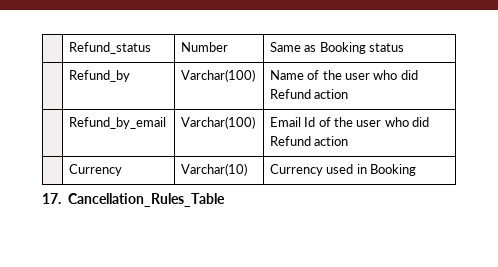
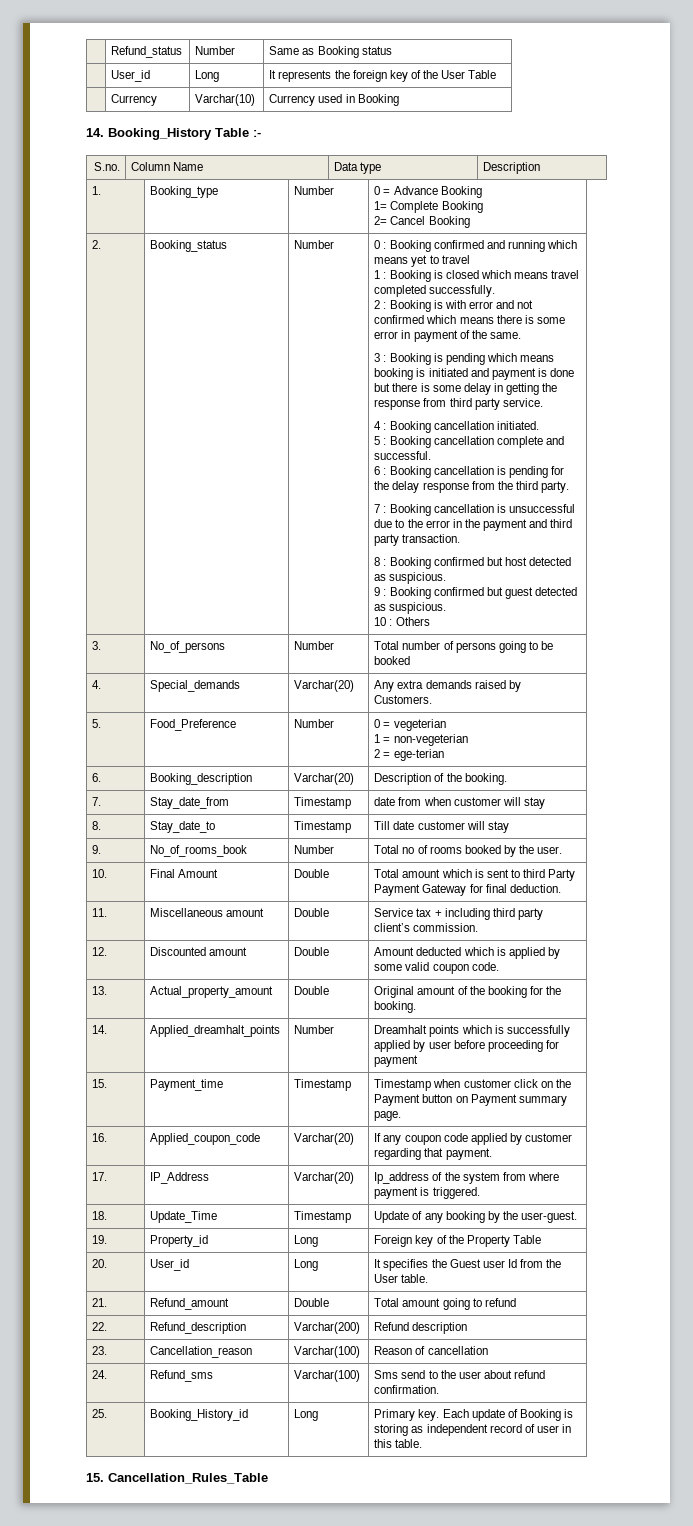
[68,70,130,82] [180,69,255,82] [269,70,418,80] [269,89,349,99] [68,117,166,129] [180,116,255,129] [269,117,430,127] [269,136,349,146] Refund_by | Varchar(100) | Name of the user who did Refund action // | Refund_by_email | Varchar(100) | Email Id of the user who did Refund action -> [111,70,151,82] [195,70,220,82] [269,70,497,82] User_id | Long | It represents the foreign key of the User Table
[42,193,61,204] 17. -> [86,128,261,140] [93,162,120,171] [131,162,204,171] [334,162,382,174] [483,162,541,174] [92,186,102,195] [150,186,219,198] [294,186,335,195] [374,186,482,198] [374,201,483,213] [374,216,470,228] [92,240,102,249] [150,240,228,252] [294,240,335,249] [374,240,577,252] [374,255,470,267] [374,270,580,282] [374,285,496,297] [374,300,534,312] [374,315,565,324] [374,330,521,342] [374,353,554,365] [374,368,574,380] [374,383,558,395] [374,398,543,410] [374,421,539,433] [374,436,564,448] [374,451,432,460] [374,466,564,478] [374,481,569,493] [374,504,575,516] [374,519,573,531] [374,534,461,546] [374,557,571,569] [374,572,447,584] [374,587,577,599] [374,602,447,614] [374,617,430,626] [92,641,102,650] [150,641,226,653] [294,641,335,650] [374,641,553,653] [374,656,411,665] [92,680,102,689] [150,680,241,692] [294,680,355,692] [374,680,521,692] [374,695,433,704] [92,719,102,728] [150,719,237,731] [294,719,335,728] [374,719,446,731] [374,734,468,746] [374,749,444,761] [92,773,102,782] [150,773,253,785] [294,773,355,785] [374,773,507,785] [92,797,102,806] [150,797,230,809] [294,797,352,809] [374,797,545,809] [92,821,102,830] [150,821,216,833] [294,821,352,833] [374,821,509,833] [92,845,102,854] [150,845,248,857] [294,845,335,854] [374,845,563,857] [92,869,108,878] [150,869,219,878] [294,869,330,878] [374,869,576,881] [374,884,561,896] [92,908,108,917] [150,908,265,917] [294,908,330,917] [374,908,543,920] [374,923,479,932] [92,947,108,956] [150,947,248,956] [294,947,330,956] [374,947,560,959] [374,962,499,974] [92,986,108,995] [150,986,274,998] [294,986,330,995] [374,986,561,998] [374,1001,417,1013] [92,1025,108,1034] [150,1025,281,1037] [294,1025,335,1034] [374,1025,570,1037] [374,1040,559,1052] [374,1055,419,1067] [92,1079,108,1088] [150,1079,224,1091] [294,1079,352,1091] [374,1079,571,1091] [374,1094,567,1106] [374,1111,402,1121] [92,1133,108,1142] [150,1133,261,1145] [294,1133,355,1145] [374,1133,572,1145] [374,1148,492,1160] [92,1172,108,1181] [150,1172,210,1184] [294,1172,355,1184] [374,1172,559,1184] [374,1187,480,1199] [92,1211,108,1220] [150,1211,218,1223] [294,1211,352,1223] [374,1211,577,1223] [92,1235,108,1244] [150,1235,209,1247] [294,1235,319,1247] [374,1235,541,1247] [92,1259,108,1268] [150,1259,190,1271] [294,1259,319,1271] [374,1259,562,1271] [374,1274,429,1283] [92,1298,108,1307] [150,1298,230,1310] [294,1298,330,1307] [374,1298,516,1310] [92,1322,108,1331] [150,1322,247,1334] [294,1322,361,1334] [374,1322,468,1334] [92,1346,108,1355] [150,1346,253,1358] [294,1346,361,1358] [374,1346,488,1355] [92,1370,108,1379] [150,1370,214,1382] [294,1370,361,1382] [374,1370,545,1379] [374,1385,440,1394] [92,1409,108,1418] [150,1409,249,1421] [294,1409,319,1421] [374,1409,573,1421] [374,1424,571,1436] [374,1439,423,1448] [86,1473,104,1482] 14. Booking_History Table :- // S.no. | Column Name | Data type | Description // 1. | Booking_type | Number | 0 = Advance Booking // 1= Complete Booking // 2= Cancel Booking // 2. | Booking_status | Number | 0 : Booking confirmed and running which means yet to travel // 1 : Booking is closed which means travel completed successfully. // 2 : Booking is with error and not confirmed which means there is some error in payment of the same. // 3 : Booking is pending which means booking is initiated and payment is done but there is some delay in getting the response from third party service. // 4 : Booking cancellation initiated. // 5 : Booking cancellation complete and successful. // 6 : Booking cancellation is pending for the delay response from the third party. // 7 : Booking cancellation is unsuccessful due to the error in the payment and third party transaction. // 8 : Booking confirmed but host detected as suspicious. // 9 : Booking confirmed but guest detected as suspicious. // 10 : Others // 3. | No_of_persons | Number | Total number of persons going to be booked // 4. | Special_demands | Varchar(20) | Any extra demands raised by Customers. // 5. | Food_Preference | Number | 0 = vegeterian // 1 = non-vegeterian // 2 = ege-terian // 6. | Booking_description | Varchar(20) | Description of the booking. // 7. | Stay_date_from | Timestamp | date from when customer will stay // 8. | Stay_date_to | Timestamp | Till date customer will stay // 9. | No_of_rooms_book | Number | Total no of rooms booked by the user. // 10. | Final Amount | Double | Total amount which is sent to third Party Payment Gateway for final deduction. // 11. | Miscellaneous amount | Double | Service tax + including third party client’s commission. // 12. | Discounted amount | Double | Amount deducted which is applied by some valid coupon code. // 13. | Actual_property_amount | Double | Original amount of the booking for the booking. // 14. | Applied_dreamhalt_points | Number | Dreamhalt points which is successfully applied by user before proceeding for payment // 15. | Payment_time | Timestamp | Timestamp when customer click on the Payment button on Payment summary page. // 16. | Applied_coupon_code | Varchar(20) | If any coupon code applied by customer regarding that payment. // 17. | IP_Address | Varchar(20) | Ip_address of the system from where payment is triggered. // 18. | Update_Time | Timestamp | Update of any booking by the user-guest. // 19. | Property_id | Long | Foreign key of the Property Table // 20. | User_id | Long | It specifies the Guest user Id from the User table. // 21. | Refund_amount | Double | Total amount going to refund // 22. | Refund_description | Varchar(200) | Refund description // 23. | Cancellation_reason | Varchar(100) | Reason of cancellation // 24. | Refund_sms | Varchar(100) | Sms send to the user about refund confirmation. // 25. | Booking_History_id | Long | Primary key. Each update of Booking is storing as independent record of user in this table. // 15.

